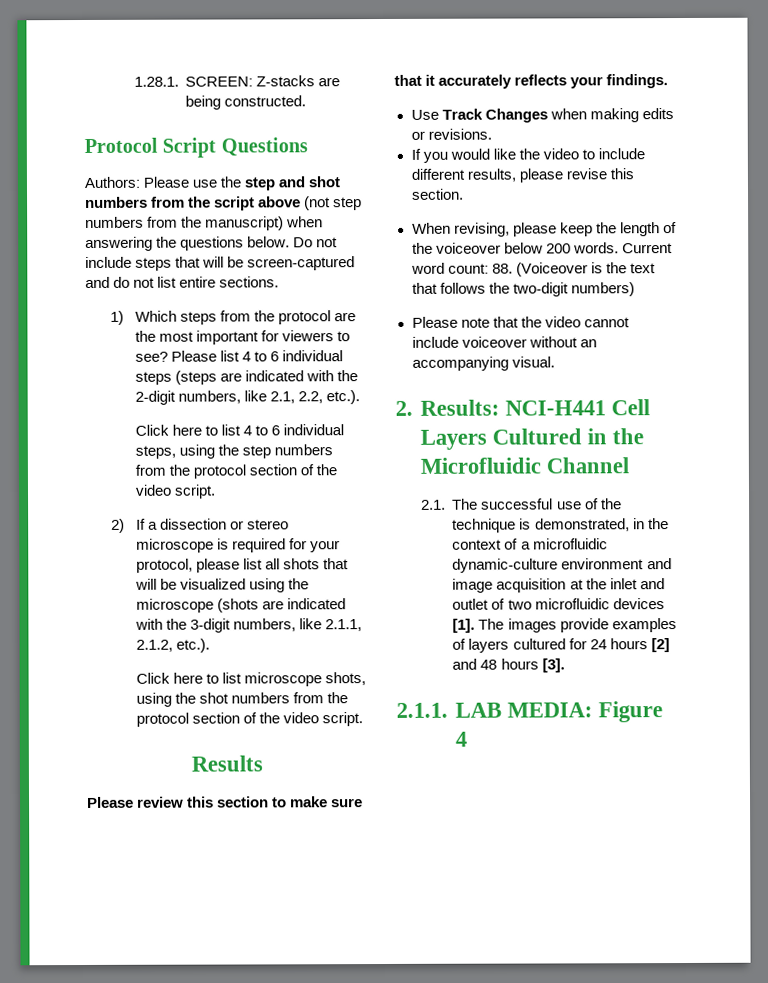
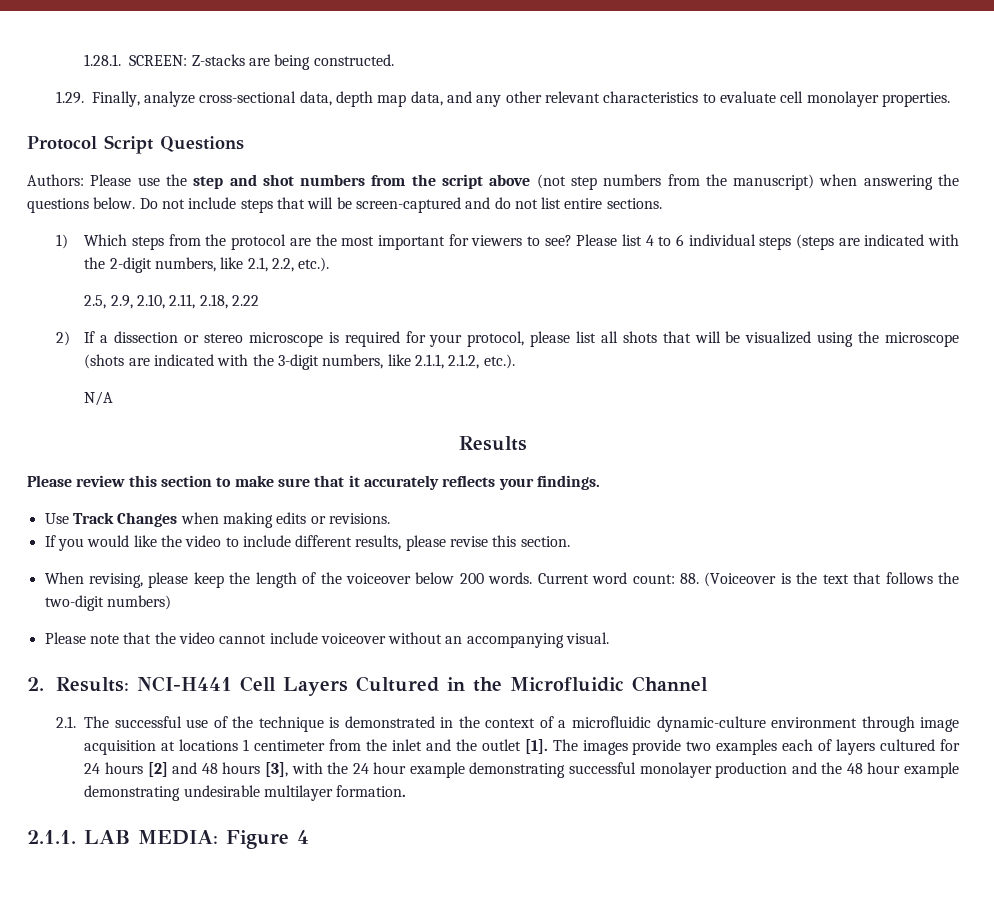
(307, 101) none -> [55,91,950,107] // 1.29. Finally, analyze cross-sectional data, depth map data, and any other relevant characteristics to evaluate cell monolayer properties.
[134,424,345,436] [134,444,334,459] [134,464,338,479] [134,484,216,499] Click here to list 4 to 6 individual steps, using the step numbers from the protocol section of the video script. -> [84,294,260,309] 2.5, 2.9, 2.10, 2.11, 2.18, 2.22
[135,672,367,687] [135,692,349,707] [135,712,364,727] Click here to list microscope shots, using the shot numbers from the protocol section of the video script. -> [84,391,114,406] N/A
[534,518,630,532] demonstrated, -> [344,716,435,728] demonstrated
[646,558,672,570] and -> [861,716,915,732] through
[585,578,665,590] [452,598,665,610] the inlet and outlet of two microfluidic devices -> [179,739,521,751] locations 1 centimeter from the inlet and the outlet
[611,618,677,633] examples -> [686,739,814,755] two examples each
[541,658,565,673] [3]. -> [264,762,959,778] [84,785,407,801] [3], with the 24 hour example demonstrating successful monolayer production and the 48 hour example demonstrating undesirable multilayer formation.

